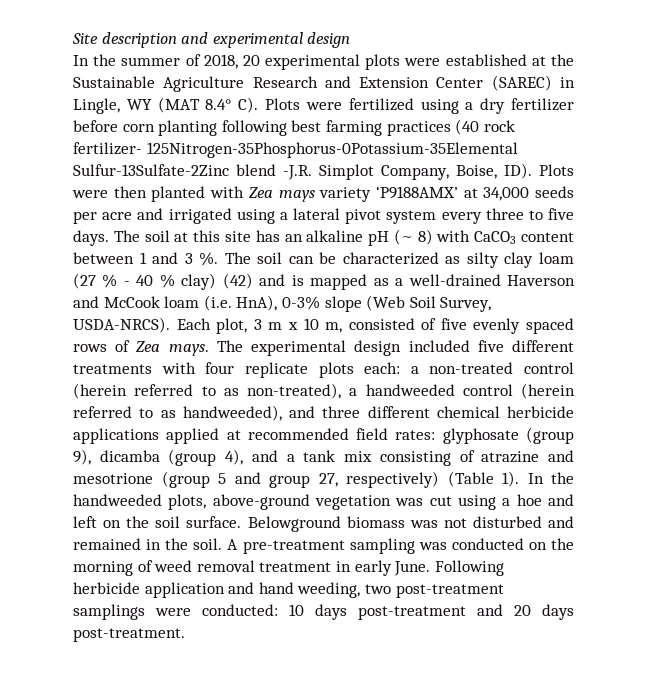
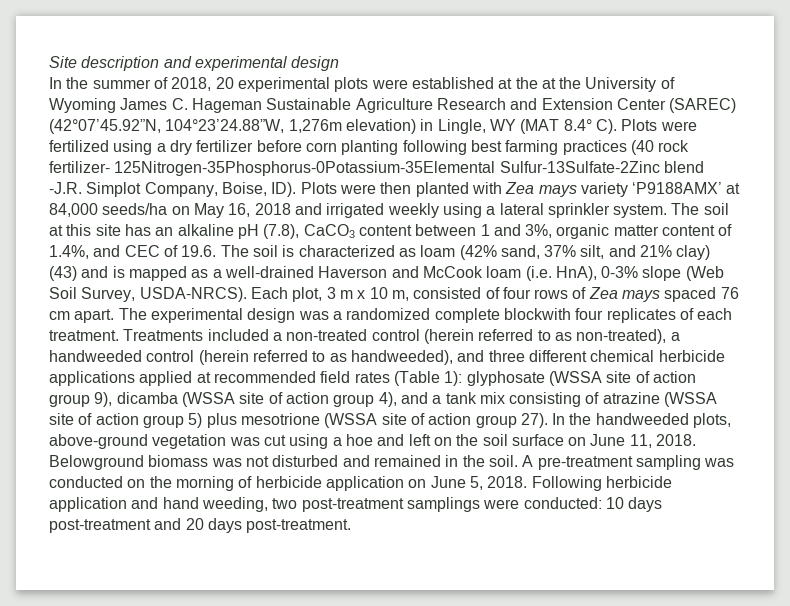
(574, 60) none -> [541,77,675,92] [49,98,262,113] at the University of Wyoming James C. Hageman
(552, 83) none -> [49,119,416,134] (42°07’45.92”N, 104°23’24.88”W, 1,276m elevation)
[483,186,574,201] [73,211,133,224] 34,000 seeds per acre -> [49,203,291,218] 84,000 seeds/ha on May 16, 2018
(232, 216) none -> [387,203,439,218] weekly
[345,208,575,224] [73,230,109,246] pivot system every three to five days. -> [547,203,668,218] sprinkler system.
[393,229,471,245] (~ 8) with -> [263,224,300,239] (7.8),
[184,252,574,268] [73,273,253,290] 3 %. The soil can be characterized as silty clay loam (27 % - 40 % clay) (42) -> [525,224,733,239] [49,245,711,260] [49,266,77,281] 3%, organic matter content of 1.4%, and CEC of 19.6. The soil is characterized as loam (42% sand, 37% silt, and 21% clay) (43)
[440,318,574,334] [73,340,574,356] [73,362,401,378] five evenly spaced rows of Zea mays. The experimental design included five different treatments with four replicate plots each: -> [502,287,739,302] [49,308,733,323] [49,329,269,341] four rows of Zea mays spaced 76 cm apart. The experimental design was a randomized complete blockwith four replicates of each treatment. Treatments included
[395,427,574,444] [73,449,217,466] rates: glyphosate (group 9), dicamba (group -> [354,371,696,386] [49,392,375,407] rates (Table 1): glyphosate (WSSA site of action group 9), dicamba (WSSA site of action group
[548,450,574,462] [73,471,519,488] and mesotrione (group 5 and group 27, respectively) (Table 1). -> [664,392,718,407] [49,413,548,428] (WSSA site of action group 5) plus mesotrione (WSSA site of action group 27).
[186,516,242,528] surface. -> [511,434,697,448] surface on June 11, 2018.
[154,560,431,576] weed removal treatment in early June. -> [255,476,528,491] herbicide application on June 5, 2018.

